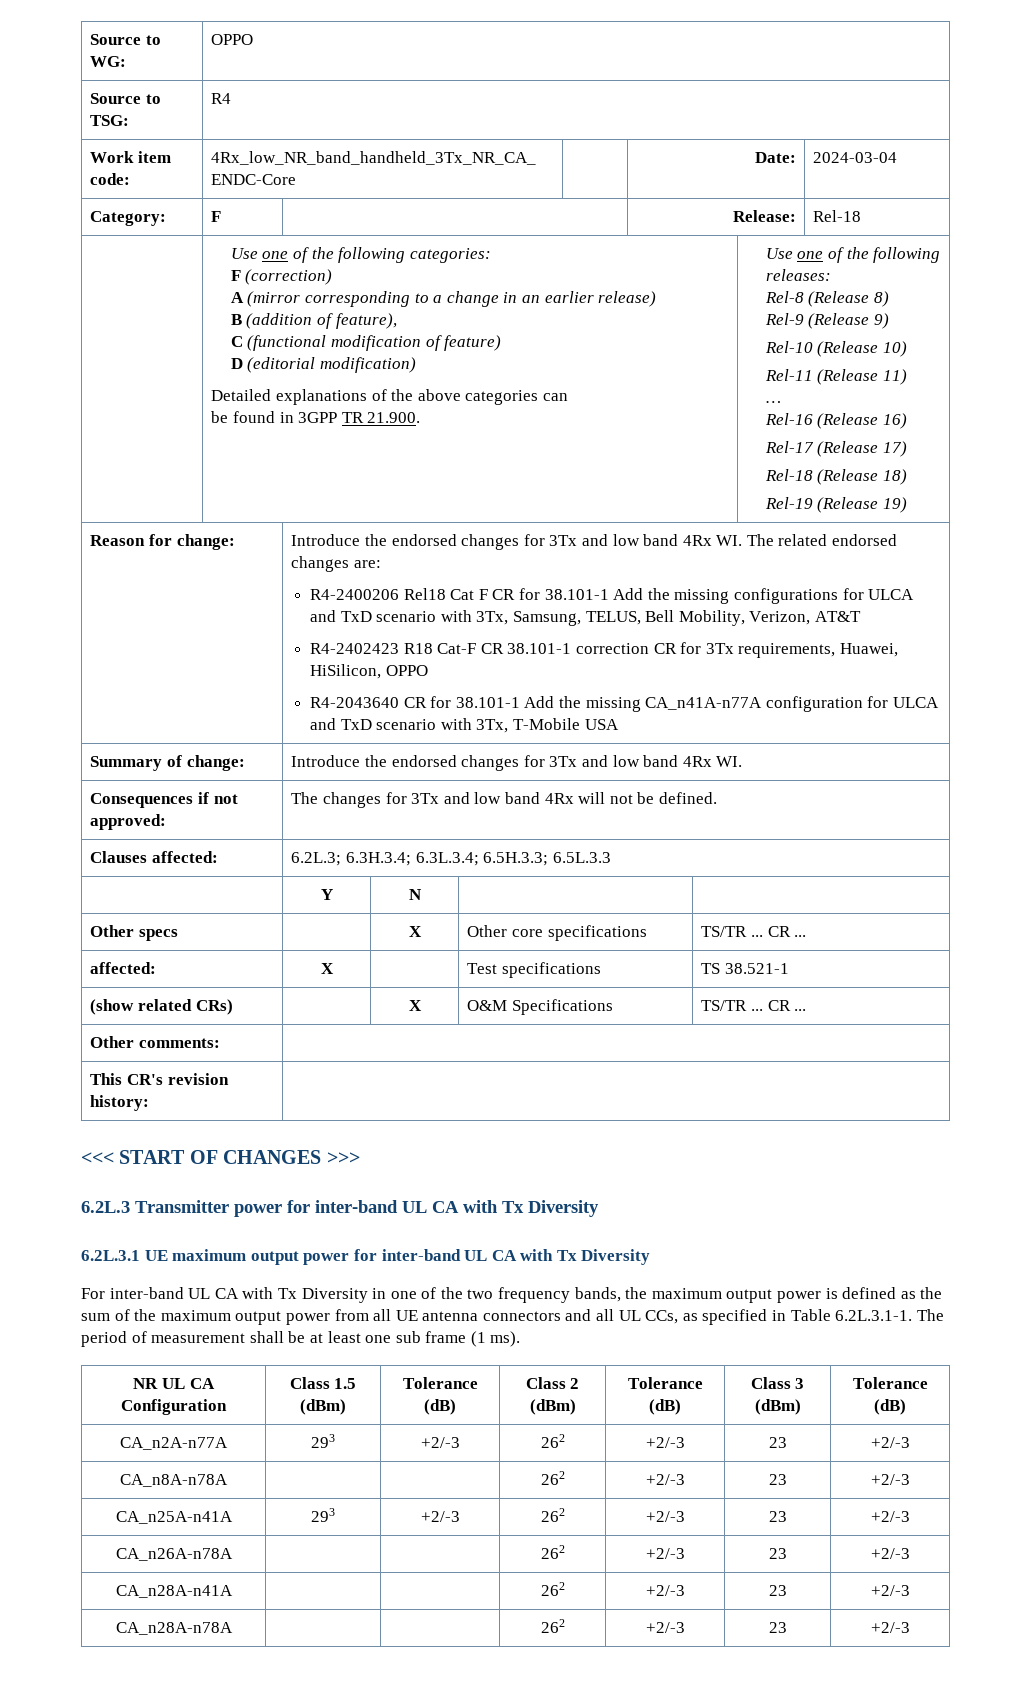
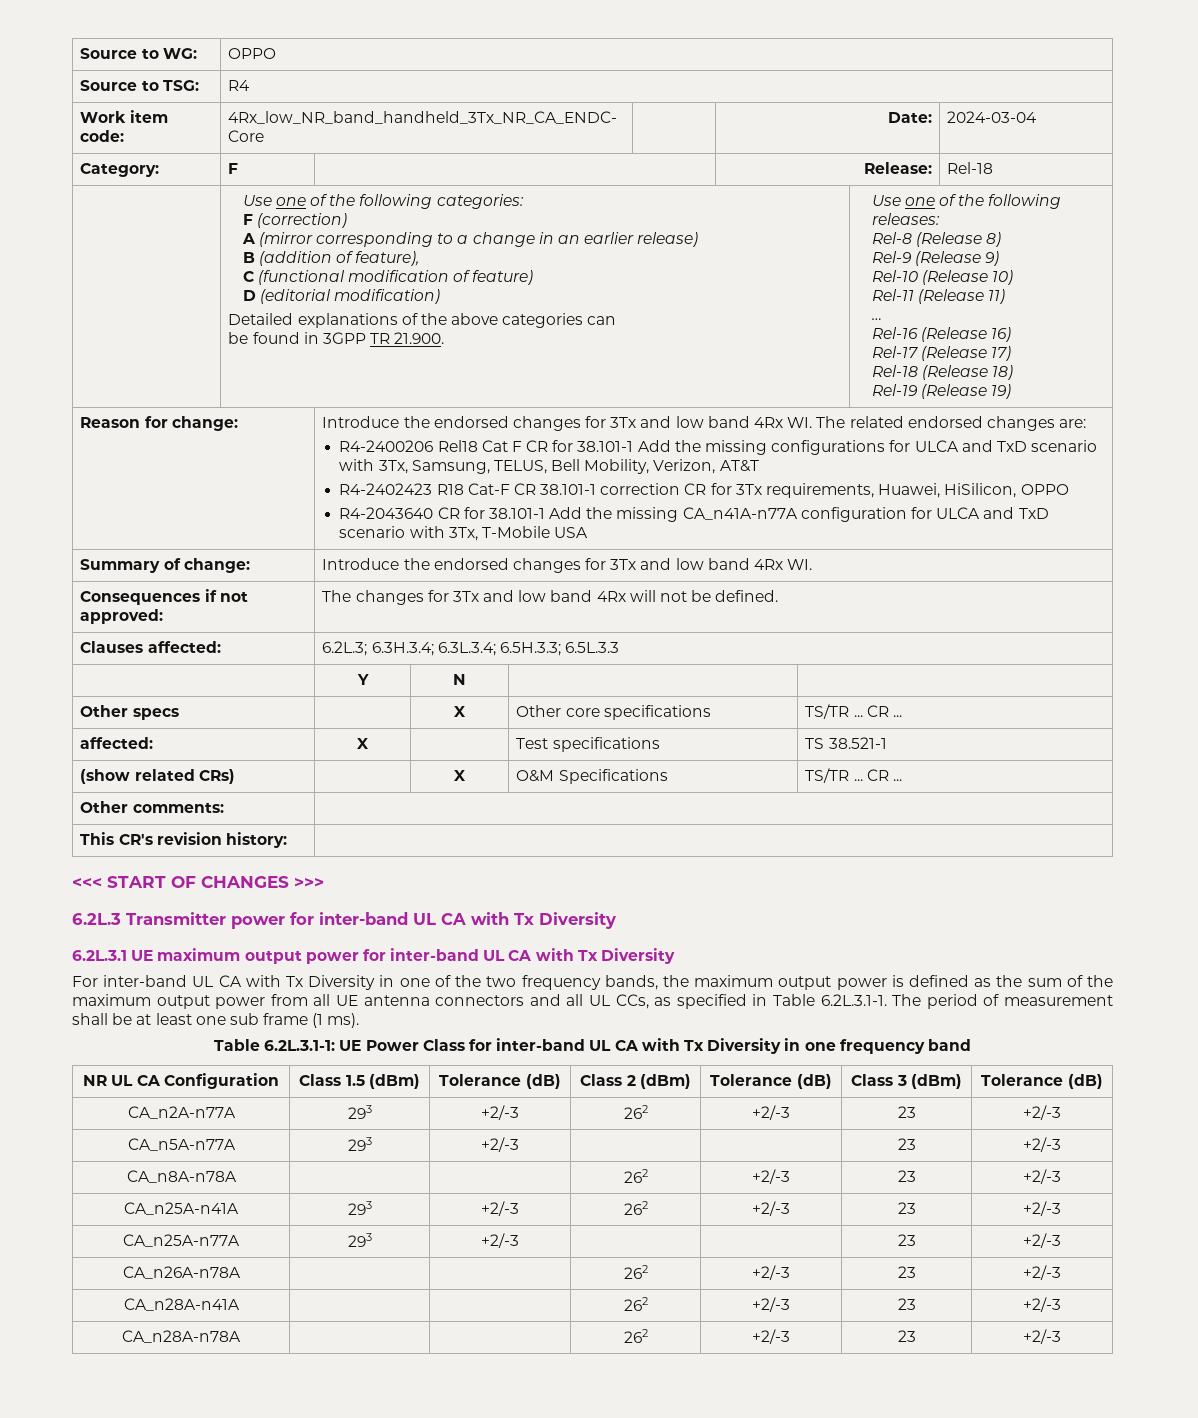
(521, 1339) none -> [214,1038,971,1054] // Table 6.2L.3.1-1: UE Power Class for inter-band UL CA with Tx Diversity in one frequency band
(910, 1442) none -> [127,1138,236,1151] [347,1137,372,1151] [481,1137,519,1152] [897,1138,916,1150] [1023,1137,1061,1152] // CA_n5A-n77A | 293 | +2/-3 | | | 23 | +2/-3
(910, 1516) none -> [123,1234,240,1247] [347,1233,372,1247] [481,1233,519,1248] [897,1234,916,1246] [1023,1233,1061,1248] // CA_n25A-n77A | 293 | +2/-3 | | | 23 | +2/-3

